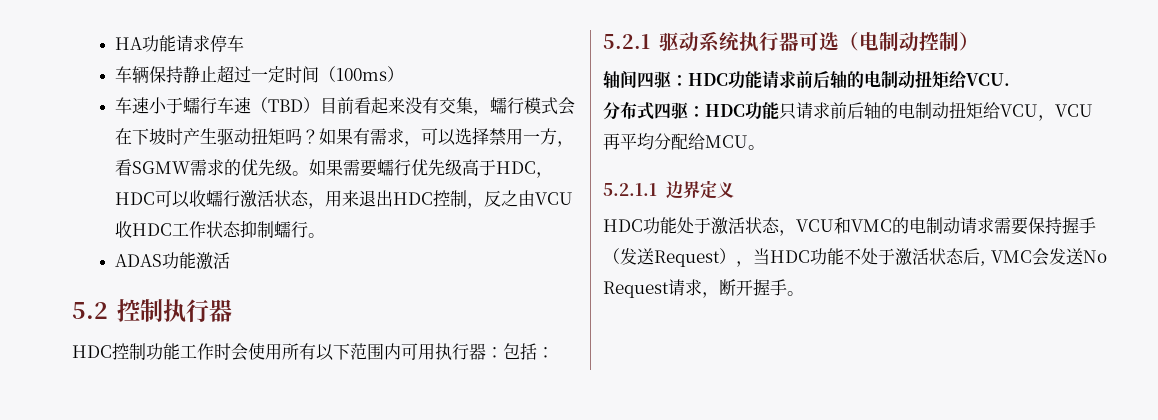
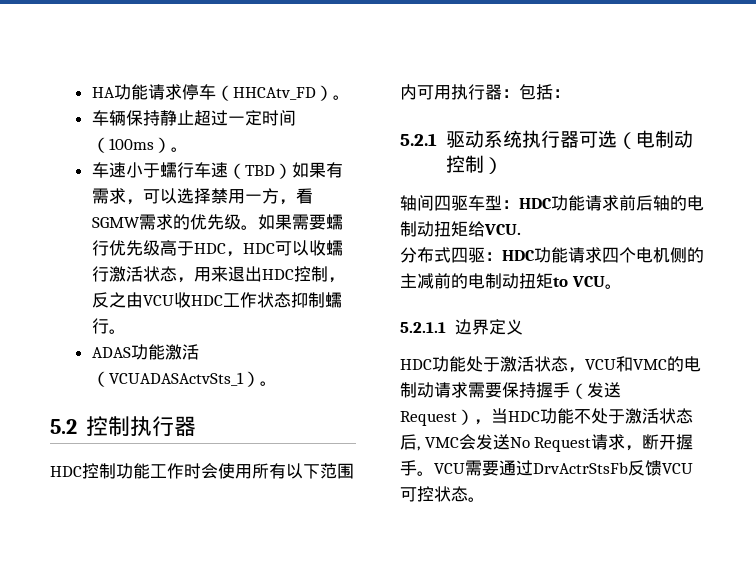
(245, 43) none -> [215,85,350,101] （HHCAtv_FD）。
(405, 74) none -> [170,147,188,152] 。
[320,97,576,116] [115,128,320,145] 目前看起来没有交集，蠕行模式会在下坡时产生驱动扭矩吗？ -> (292, 171) none
(231, 260) none -> [91,371,277,387] （VCUADASActvSts_1）。
(671, 79) none -> [468,195,502,211] 车型
[779,102,1093,121] [603,133,748,150] 只请求前后轴的电制动扭矩给VCU，VCU再平均分配给MCU -> [568,247,704,263] [400,273,605,289] 请求四个电机侧的主减前的电制动扭矩to VCU
(804, 293) none -> [434,460,693,476] [400,486,485,502] VCU需要通过DrvActrStsFb反馈VCU可控状态。

